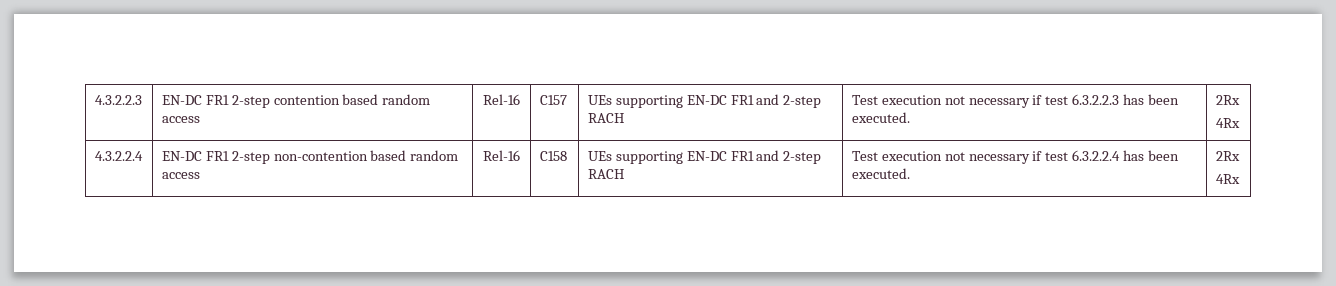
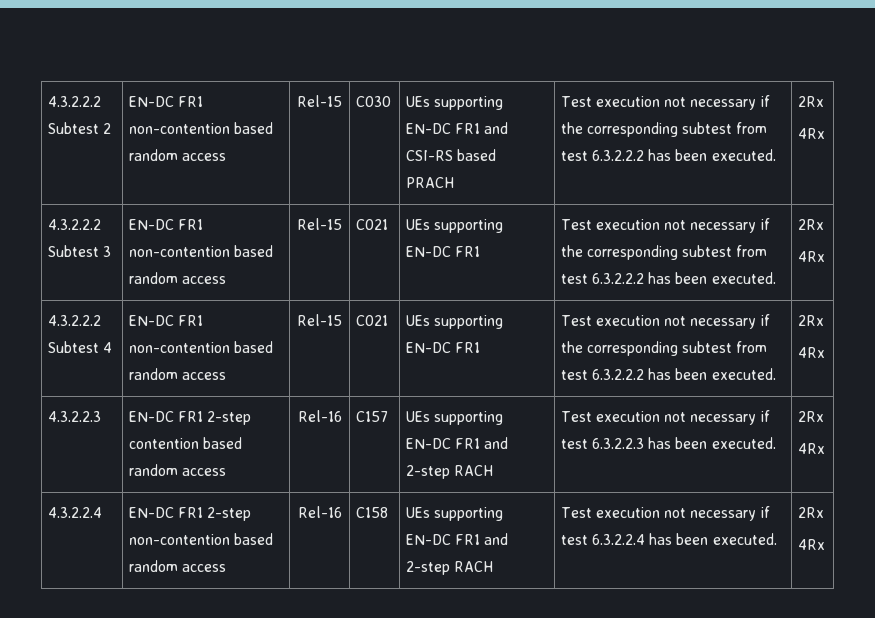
(94, 100) none -> [47,96,101,107] [47,122,112,134] [128,96,204,107] [128,122,274,134] [128,149,227,161] [297,95,342,107] [355,96,391,107] [405,96,504,110] [405,122,509,134] [405,149,497,161] [405,177,454,188] [560,95,770,110] [560,122,768,137] [560,149,776,161] [797,96,824,107] [797,128,825,139] [47,219,101,230] [47,245,112,257] [128,219,204,230] [128,245,274,257] [128,272,227,284] [297,218,342,230] [355,219,388,230] [405,219,504,233] [405,246,481,257] [560,218,770,233] [560,245,768,260] [560,272,776,284] [797,219,824,230] [797,251,825,262] [47,315,101,326] [47,341,113,353] [128,315,204,326] [128,341,274,353] [128,368,227,380] [297,314,342,326] [355,315,388,326] [405,315,504,329] [405,342,481,353] [560,314,770,329] [560,341,768,356] [560,368,776,380] [797,315,824,326] [797,347,825,358] 4.3.2.2.2 Subtest 2 | EN-DC FR1 non-contention based random access | Rel-15 | C030 | UEs supporting EN-DC FR1 and CSI-RS based PRACH | Test execution not necessary if the corresponding subtest from test 6.3.2.2.2 has been executed. | 2Rx // 4Rx // 4.3.2.2.2 Subtest 3 | EN-DC FR1 non-contention based random access | Rel-15 | C021 | UEs supporting EN-DC FR1 | Test execution not necessary if the corresponding subtest from test 6.3.2.2.2 has been executed. | 2Rx // 4Rx // 4.3.2.2.2 Subtest 4 | EN-DC FR1 non-contention based random access | Rel-15 | C021 | UEs supporting EN-DC FR1 | Test execution not necessary if the corresponding subtest from test 6.3.2.2.2 has been executed. | 2Rx // 4Rx //

